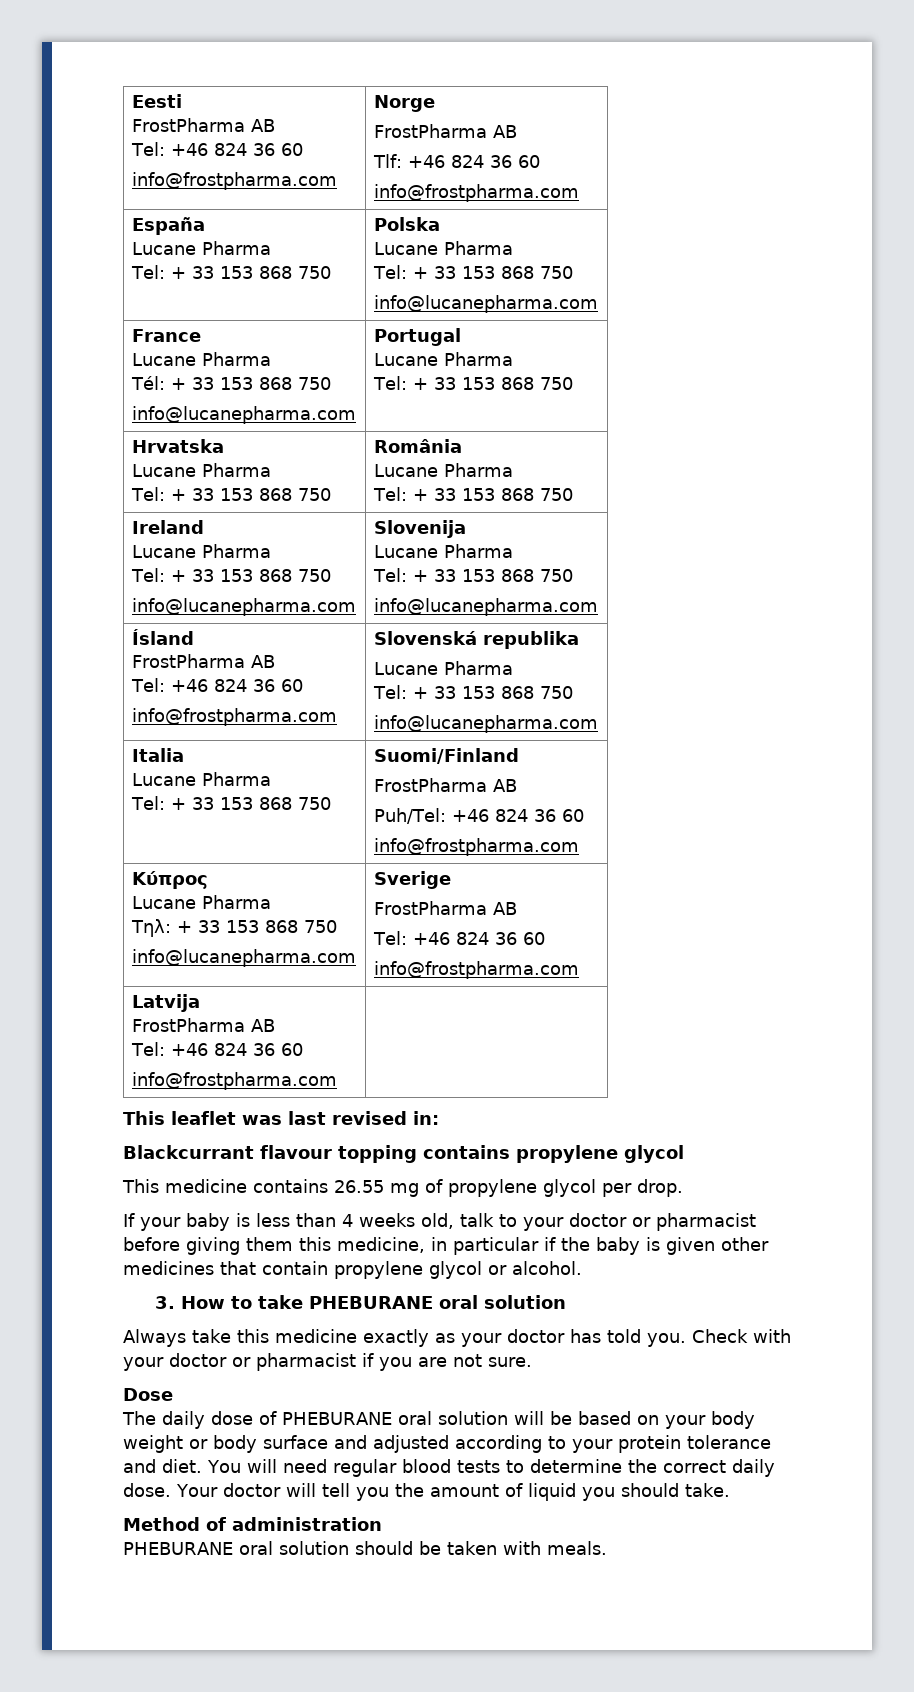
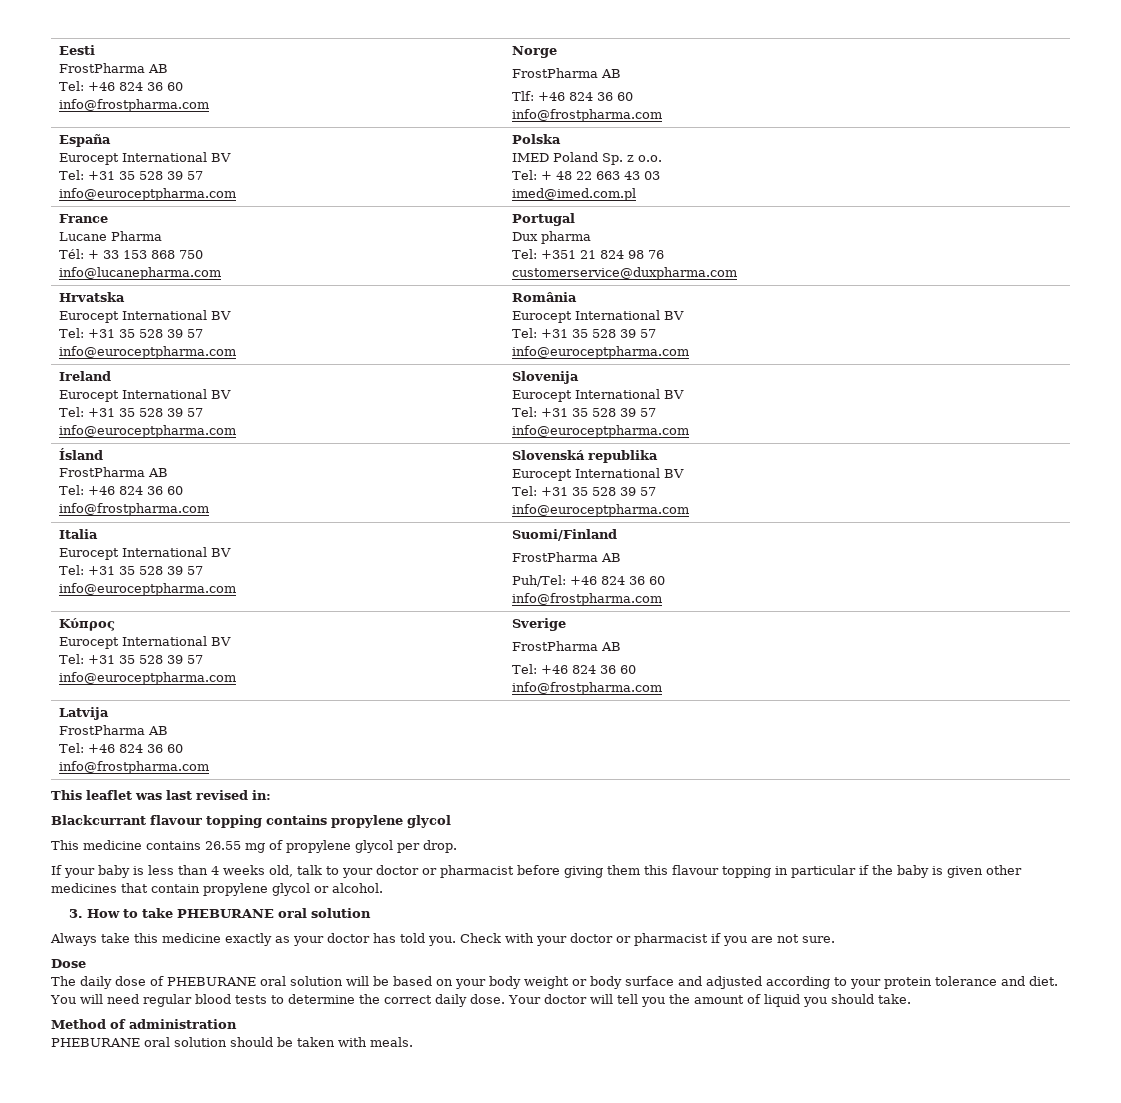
[131,241,271,255] [130,265,331,279] [373,217,440,231] [373,241,513,255] [372,265,573,279] [373,295,598,313] Lucane Pharma // Tel: + 33 153 868 750 | Polska // Lucane Pharma // Tel: + 33 153 868 750 // info@lucanepharma.com -> [59,152,232,165] [59,170,204,180] [59,188,237,201] [512,134,562,144] [512,152,663,165] [512,170,661,180] [512,188,637,201] Eurocept International BV // Tel: +31 35 528 39 57 // info@euroceptpharma.com | Polska // IMED Poland Sp. z o.o. // Tel: + 48 22 663 43 03 // imed@imed.com.pl
[373,352,513,366] [372,376,573,390] [131,439,224,453] [131,463,271,477] [130,487,331,501] [373,439,462,453] [373,463,513,477] [372,487,573,501] [131,520,204,534] [131,544,271,558] [130,568,331,582] [131,598,356,616] [373,520,466,538] [373,544,513,558] [372,568,573,582] [373,598,598,616] Lucane Pharma // Tel: + 33 153 868 750 // Hrvatska // Lucane Pharma // Tel: + 33 153 868 750 | România // Lucane Pharma // Tel: + 33 153 868 750 // Ireland // Lucane Pharma // Tel: + 33 153 868 750 // info@lucanepharma.com | Slovenija // Lucane Pharma // Tel: + 33 153 868 750 // info@lucanepharma.com -> [512,231,592,244] [512,249,665,259] [512,267,738,280] [59,292,126,302] [59,310,232,323] [59,328,204,338] [59,346,237,359] [512,292,578,302] [512,310,685,323] [512,328,657,338] [512,346,690,359] [59,371,112,381] [59,389,232,402] [59,407,204,417] [59,425,237,438] [512,371,580,384] [512,389,685,402] [512,407,657,417] [512,425,690,438] Dux pharma // Tel: +351 21 824 98 76 // customerservice@duxpharma.com // Hrvatska // Eurocept International BV // Tel: +31 35 528 39 57 // info@euroceptpharma.com | România // Eurocept International BV // Tel: +31 35 528 39 57 // info@euroceptpharma.com // Ireland // Eurocept International BV // Tel: +31 35 528 39 57 // info@euroceptpharma.com | Slovenija // Eurocept International BV // Tel: +31 35 528 39 57 // info@euroceptpharma.com
[373,661,513,675] [372,685,573,699] [373,715,598,733] [131,748,184,762] [131,772,271,786] [130,796,331,810] Lucane Pharma // Tel: + 33 153 868 750 // info@lucanepharma.com // Italia // Lucane Pharma // Tel: + 33 153 868 750 -> [512,468,685,481] [512,486,657,496] [512,504,690,517] [59,529,99,539] [59,547,232,560] [59,565,204,575] [59,583,237,596] Eurocept International BV // Tel: +31 35 528 39 57 // info@euroceptpharma.com // Italia // Eurocept International BV // Tel: +31 35 528 39 57 // info@euroceptpharma.com
[131,895,271,909] [130,919,337,937] [131,949,356,967] Lucane Pharma // Τηλ: + 33 153 868 750 // info@lucanepharma.com -> [59,636,232,649] [59,654,204,664] [59,672,237,685] Eurocept International BV // Tel: +31 35 528 39 57 // info@euroceptpharma.com
[337,1237,425,1253] medicine, -> [672,865,771,878] flavour topping

